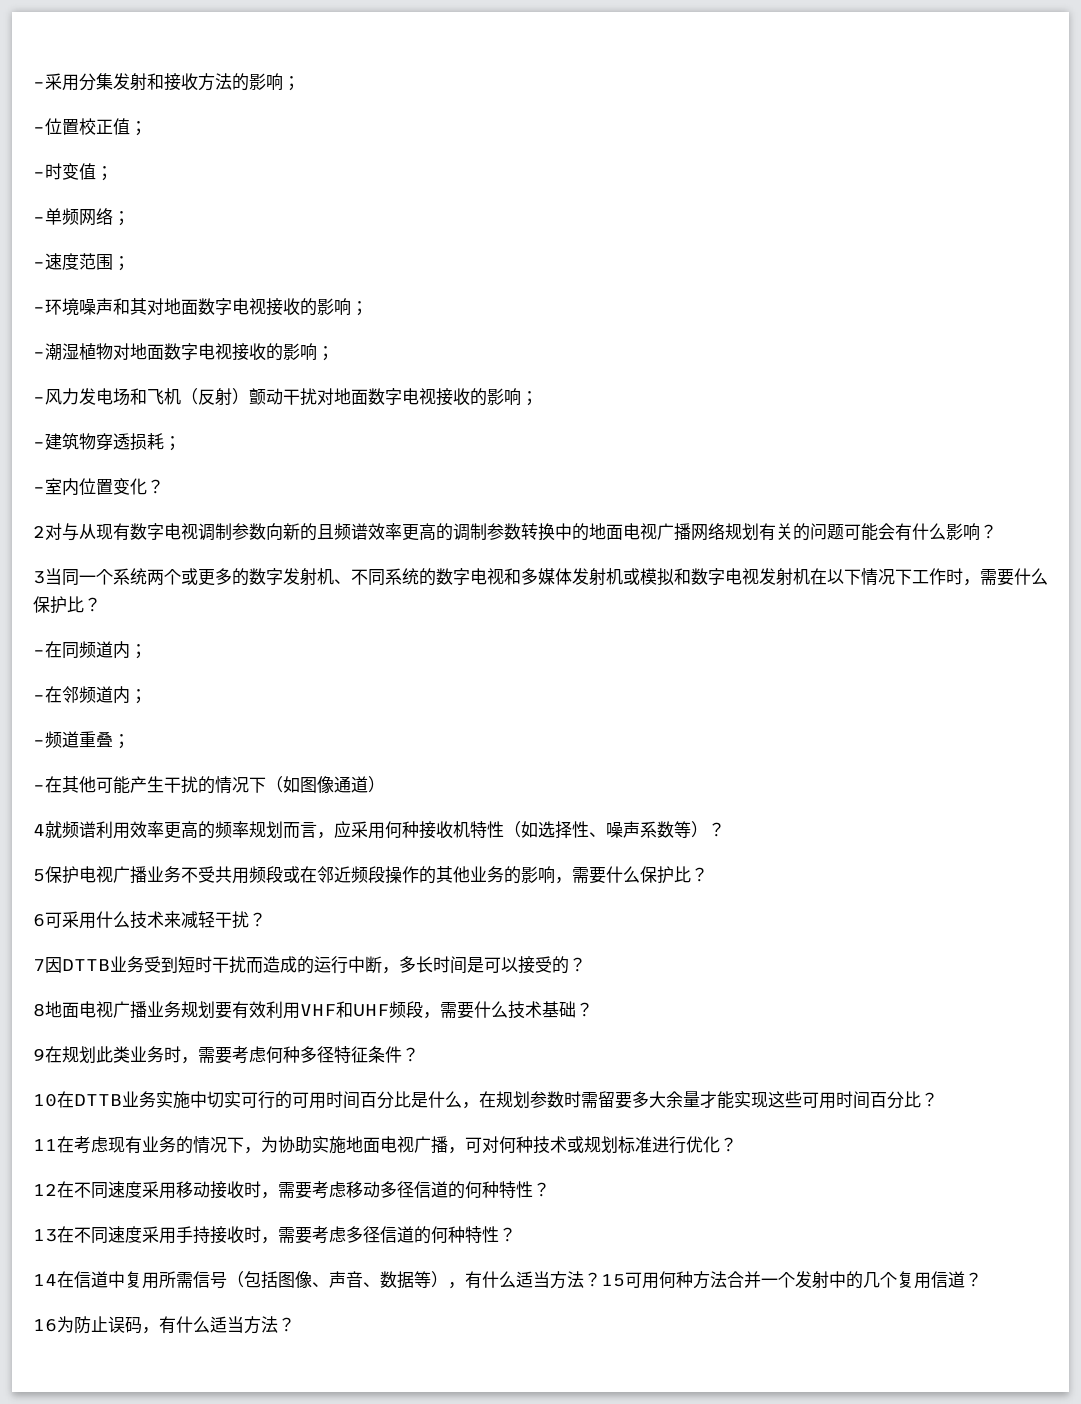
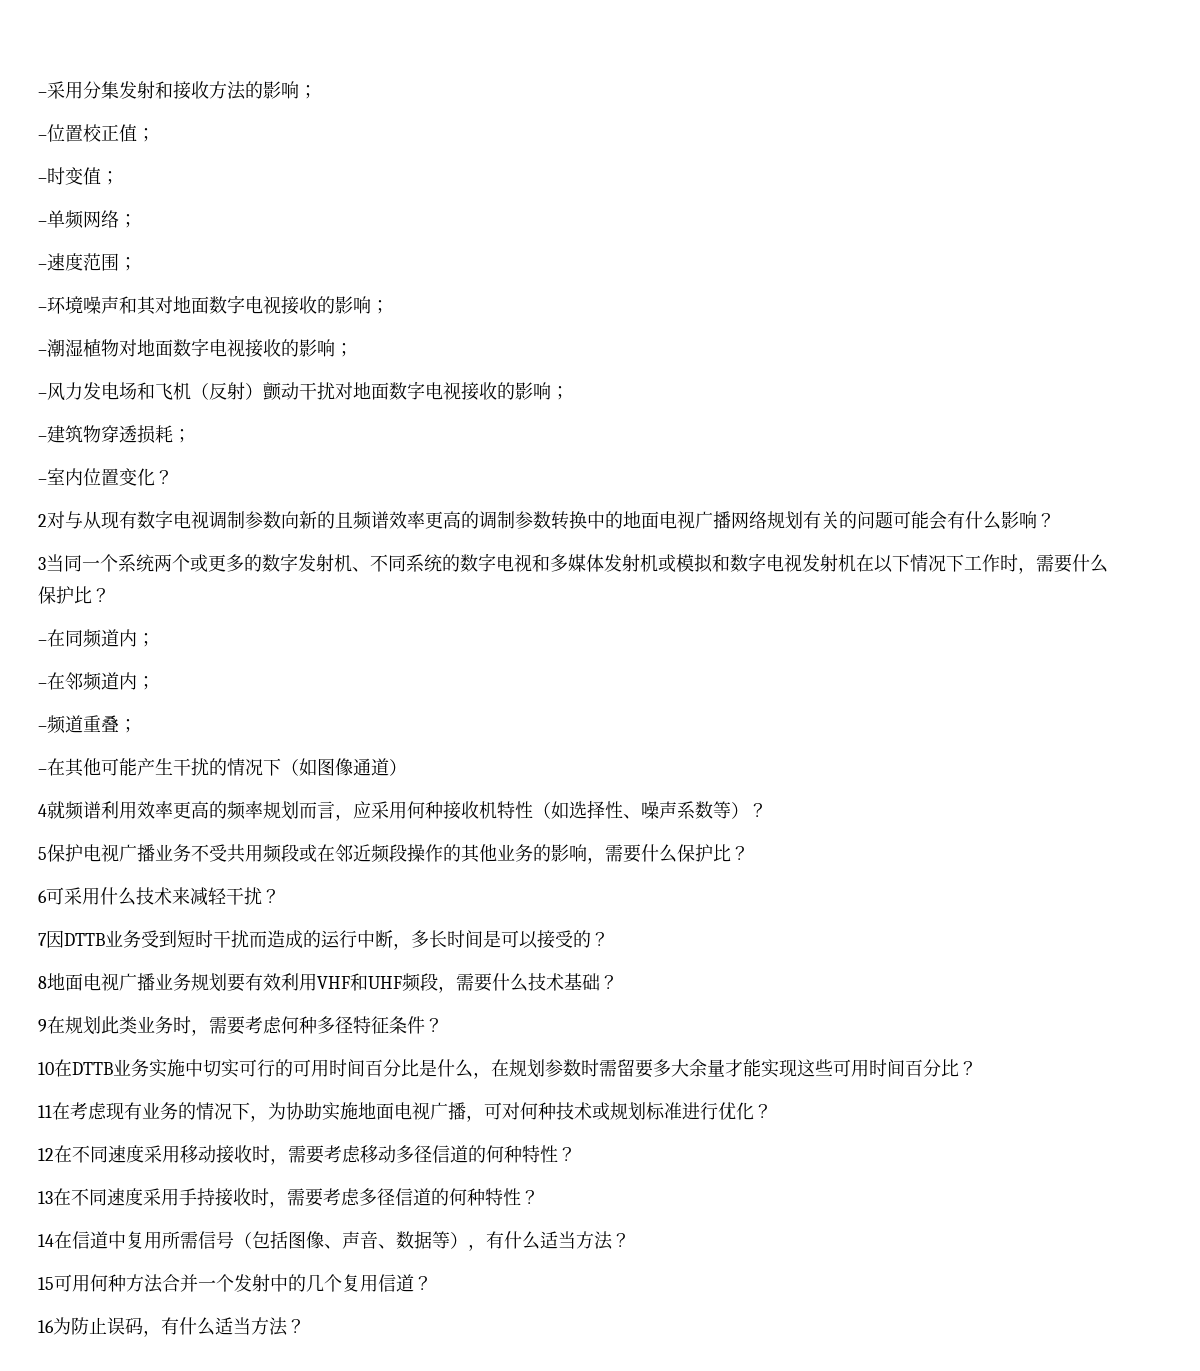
(601, 1279) none -> (630, 1240) //

